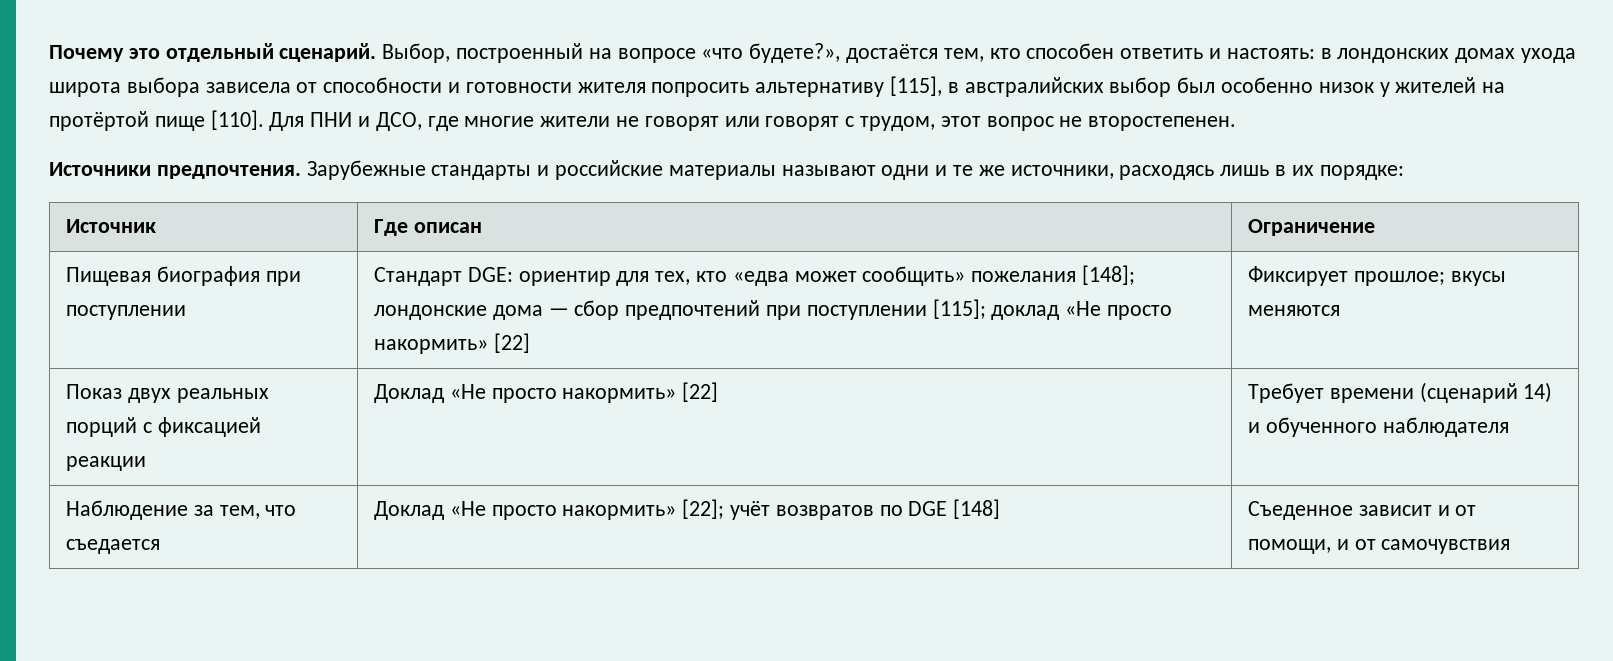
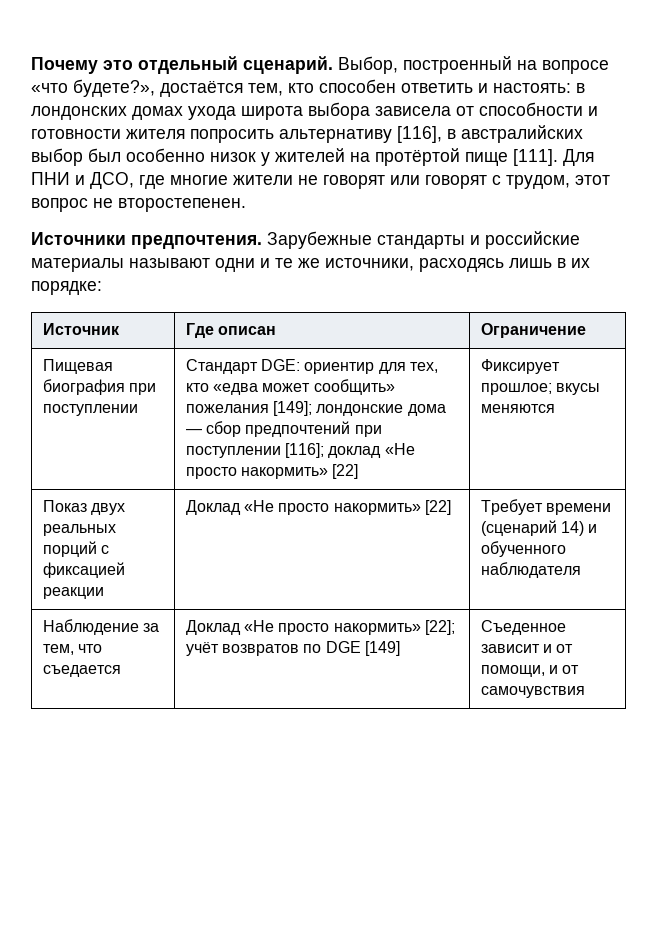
[890,76,943,96] [115], -> [397,126,442,143] [116],
[210,110,264,130] [110]. -> [513,149,558,166] [111].
[1082,265,1136,285] [148]; -> [273,401,313,416] [149];
[932,299,986,319] [115]; -> [285,443,325,458] [116];
[953,499,1001,519] [148] -> [365,641,401,656] [149]

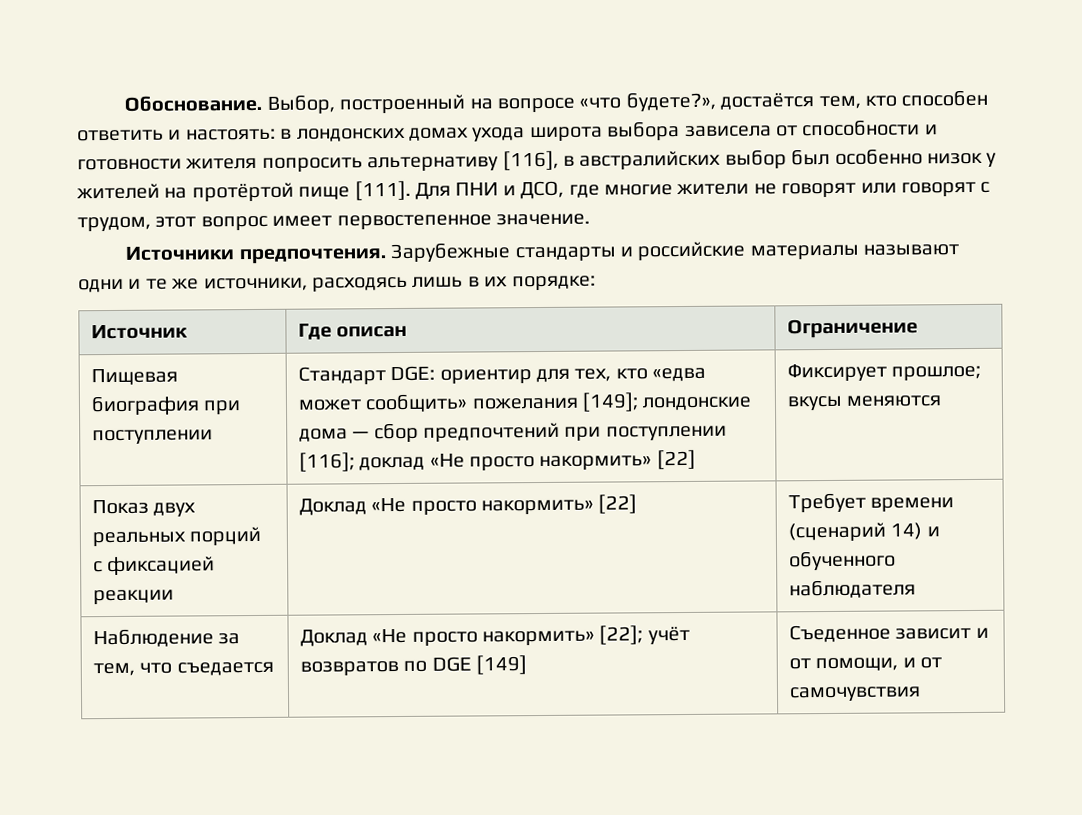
[31,56,333,74] Почему это отдельный сценарий. -> [124,94,263,112] Обоснование.
[93,198,246,212] не второстепенен. -> [272,213,590,230] имеет первостепенное значение.

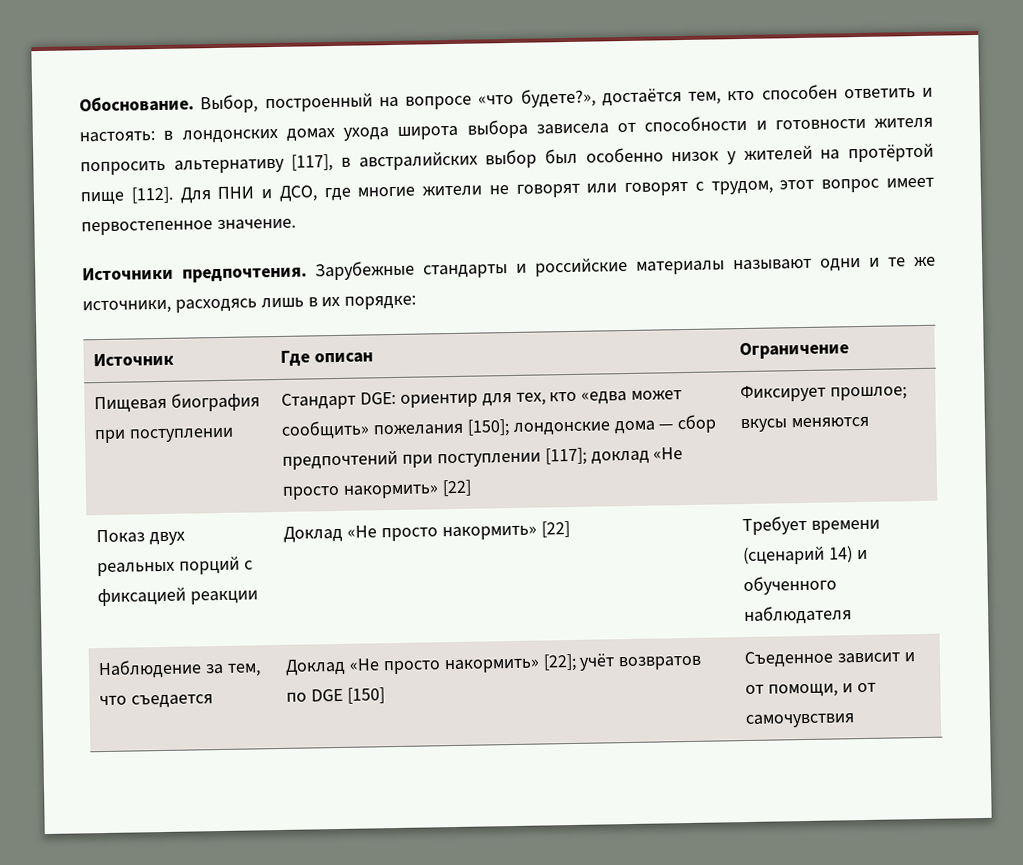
[502,150,559,171] [116], -> [291,154,334,172] [117],
[354,180,411,201] [111]. -> [130,186,174,204] [112].
[581,392,639,412] [149]; -> [466,419,510,437] [150];
[298,452,355,472] [116]; -> [544,447,587,466] [117];
[475,655,527,675] [149] -> [346,687,385,704] [150]

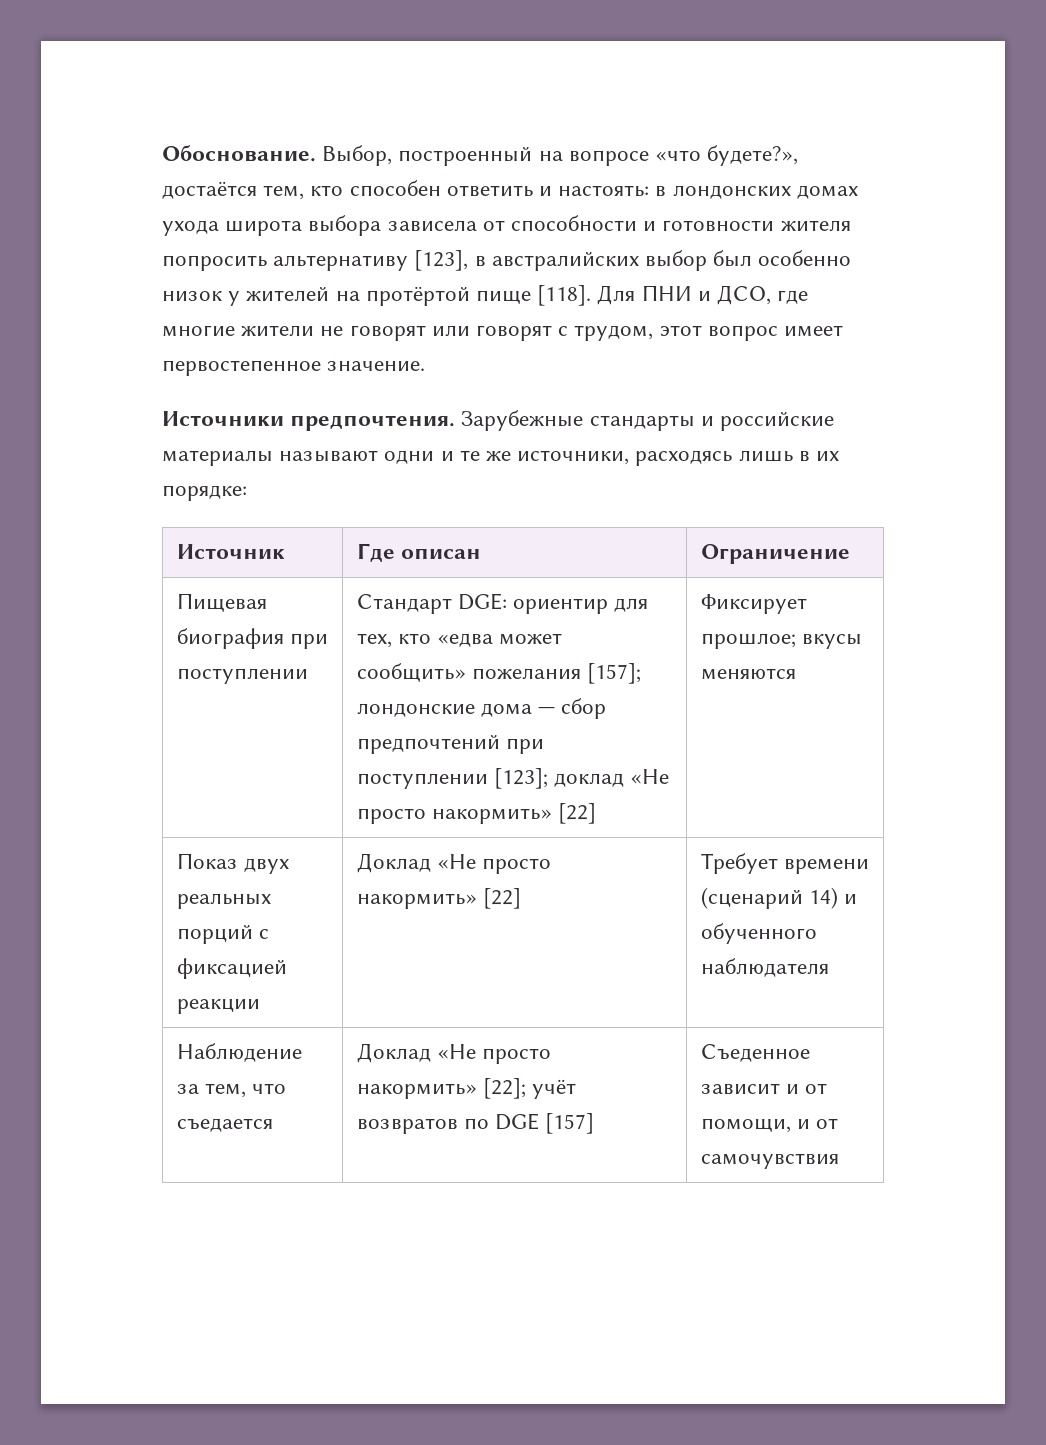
[291,154,334,172] [117], -> [414,250,469,271] [123],
[130,186,174,204] [112]. -> [537,285,592,306] [118].
[466,419,510,437] [150]; -> [587,663,642,684] [157];
[544,447,587,466] [117]; -> [494,768,549,789] [123];
[346,687,385,704] [150] -> [545,1113,595,1134] [157]

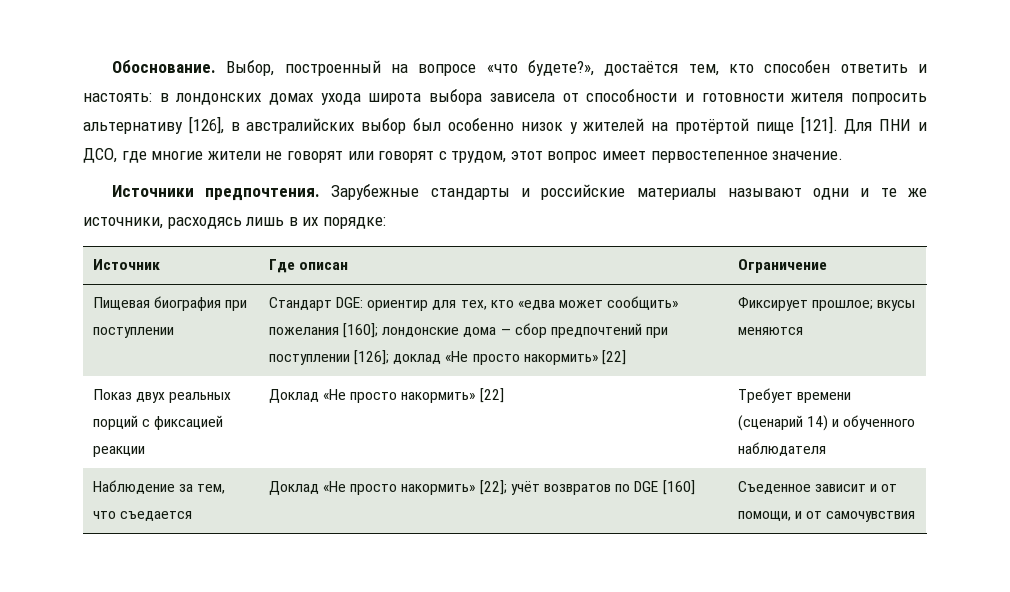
[414,250,469,271] [123], -> [188,116,224,134] [126],
[537,285,592,306] [118]. -> [800,116,838,134] [121].
[587,663,642,684] [157]; -> [343,323,379,338] [160];
[494,768,549,789] [123]; -> [354,350,390,365] [126];
[545,1113,595,1134] [157] -> [662,480,695,495] [160]

